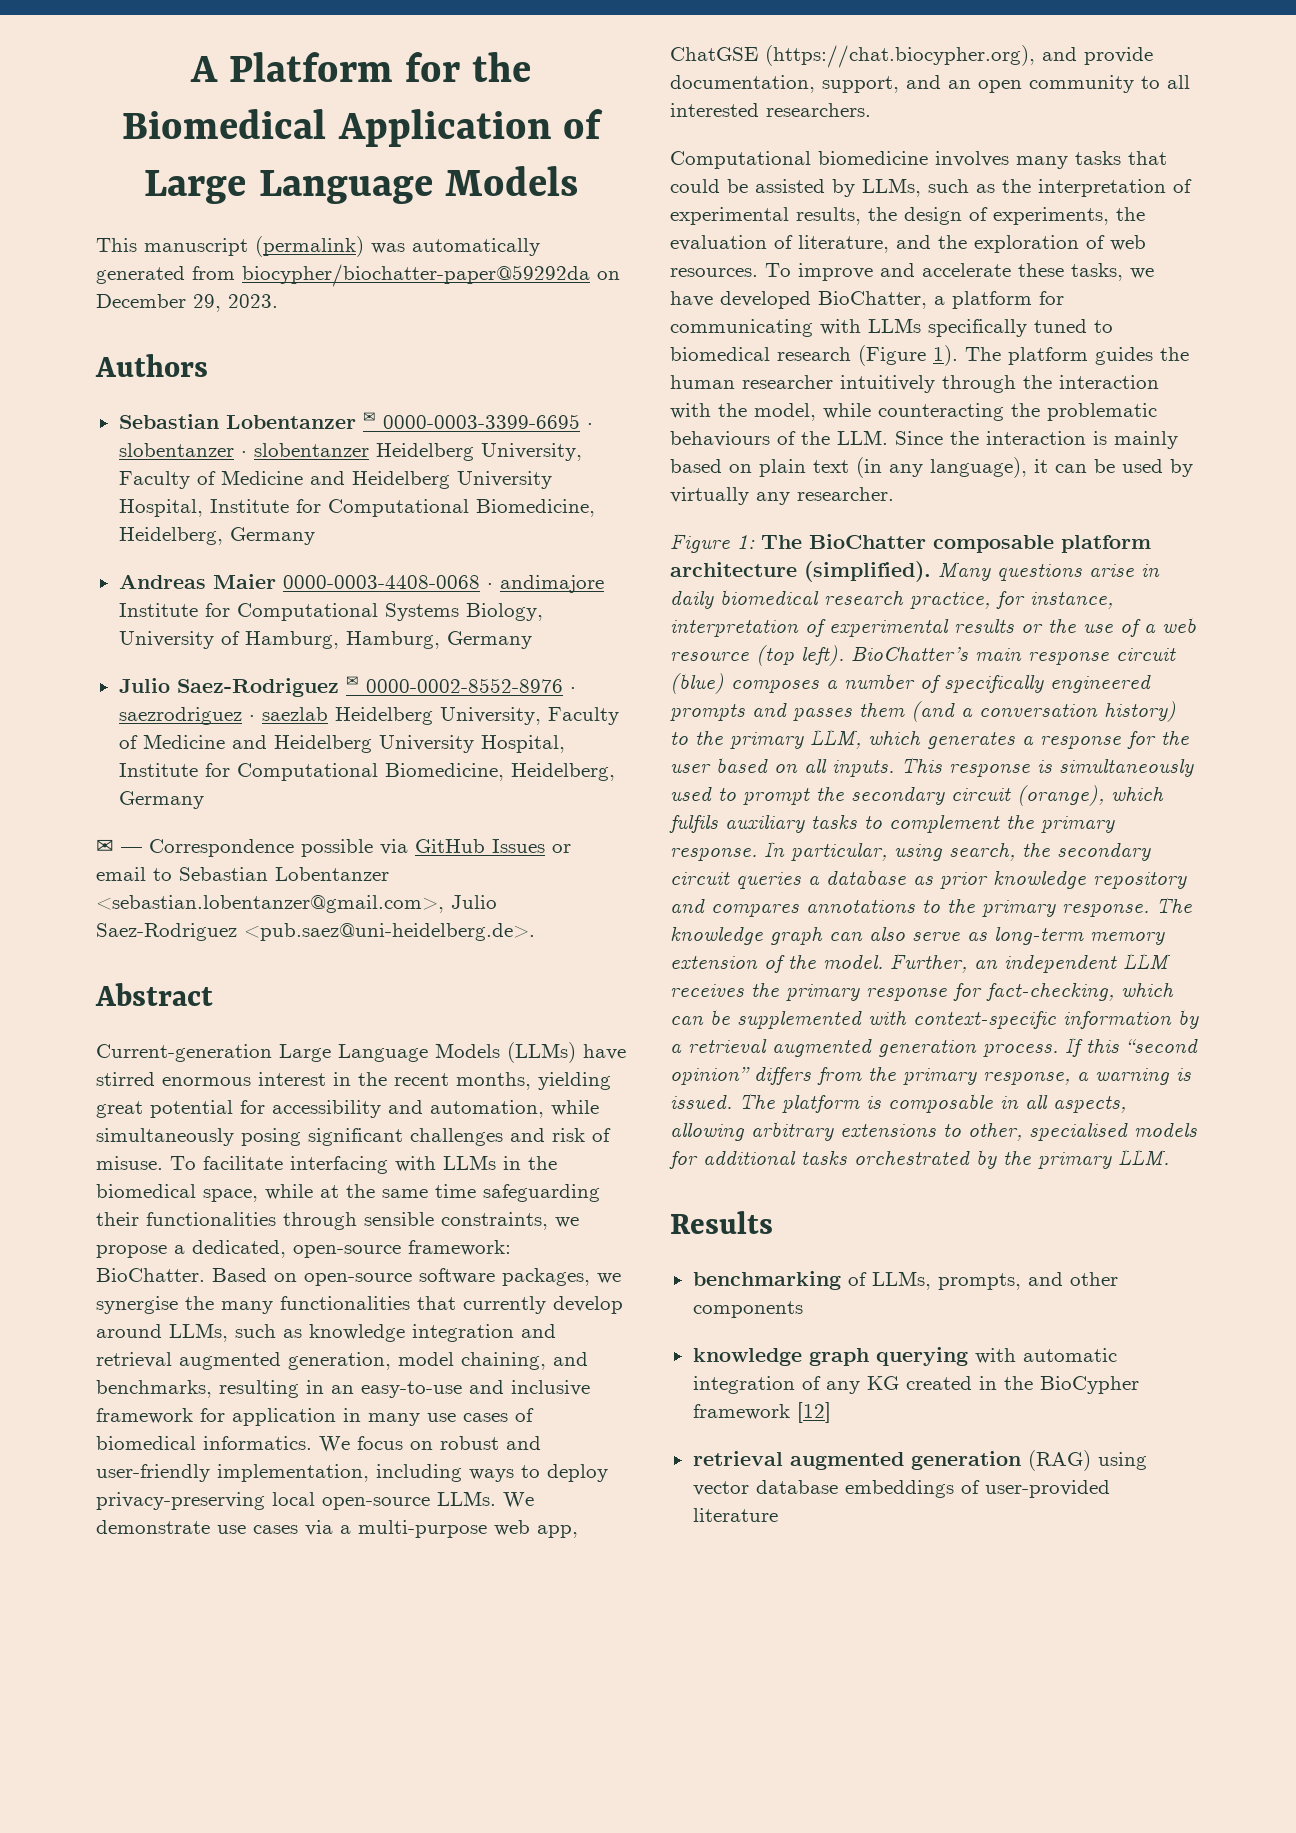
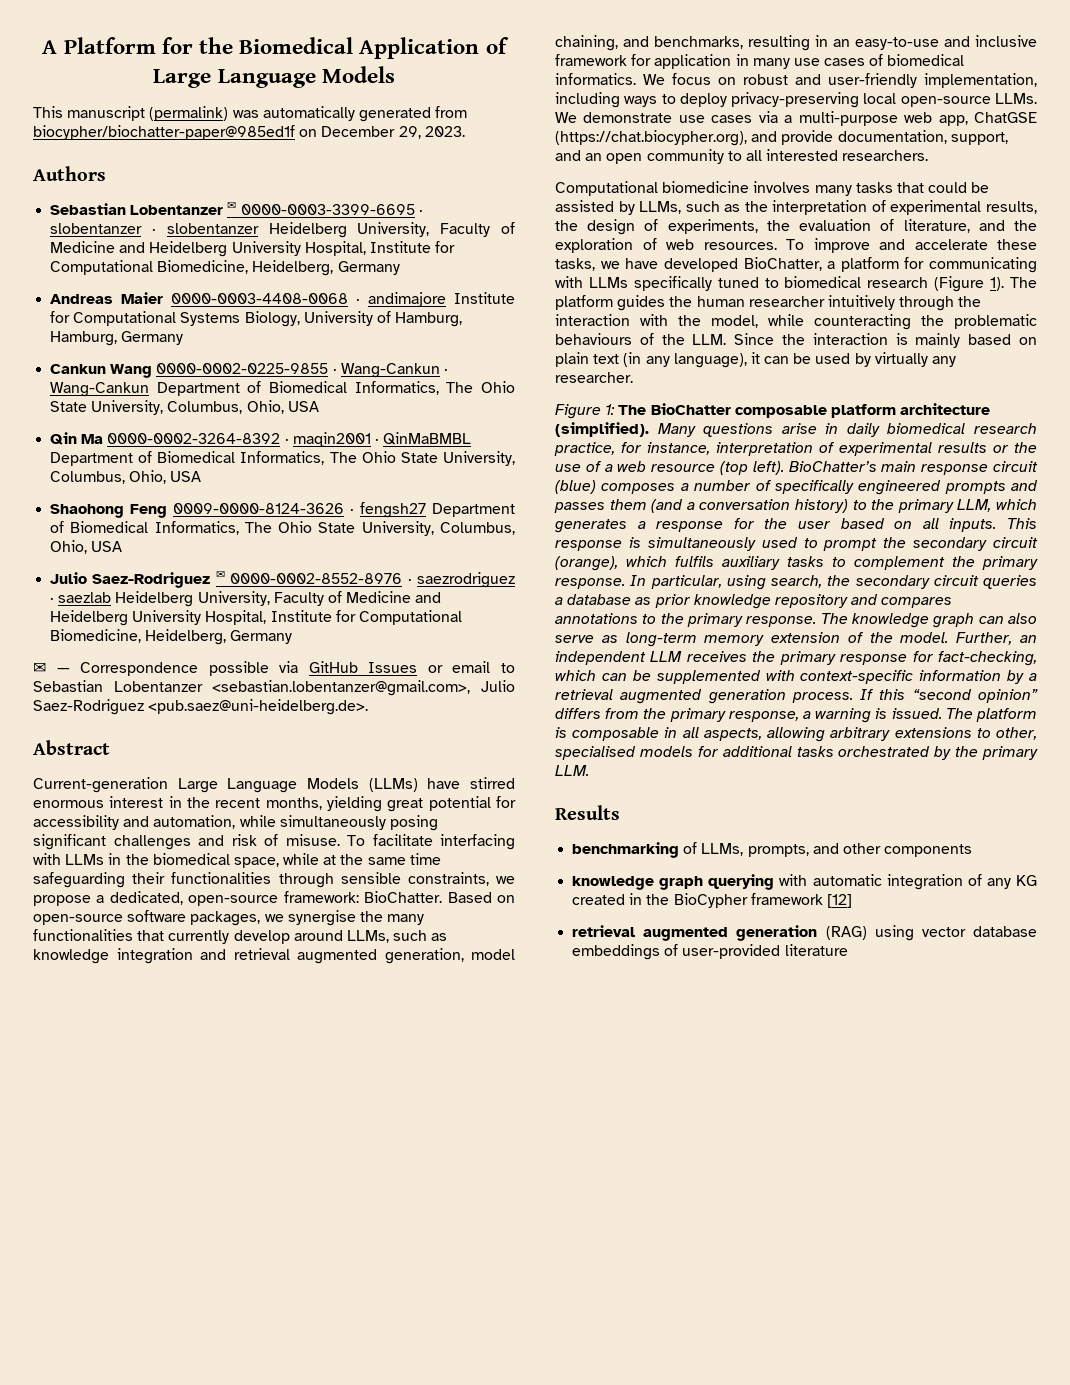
[242,264,590,287] biocypher/biochatter-paper@59292da -> [33,125,295,140] biocypher/biochatter-paper@985ed1f
(532, 640) none -> [50,363,448,378] [50,381,515,397] [50,400,319,415] [50,432,472,447] [50,451,515,466] [50,470,202,484] [50,502,515,518] [50,521,515,536] [50,540,123,554] // Cankun Wang 0000-0002-0225-9855 · Wang-Cankun · Wang-Cankun Department of Biomedical Informatics, The Ohio State University, Columbus, Ohio, USA // Qin Ma 0000-0002-3264-8392 · maqin2001 · QinMaBMBL Department of Biomedical Informatics, The Ohio State University, Columbus, Ohio, USA // Shaohong Feng 0009-0000-8124-3626 · fengsh27 Department of Biomedical Informatics, The Ohio State University, Columbus, Ohio, USA

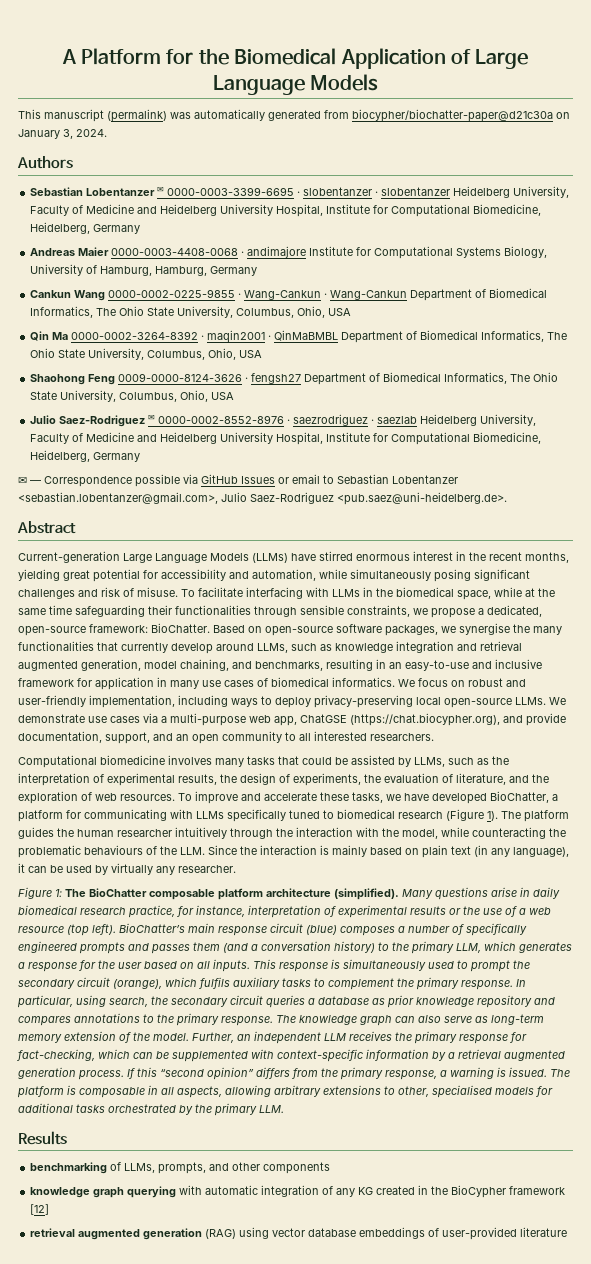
[33,125,465,140] biocypher/biochatter-paper@985ed1f on December 29, 2023. -> [352,109,570,122] [18,129,107,139] biocypher/biochatter-paper@d21c30a on January 3, 2024.

